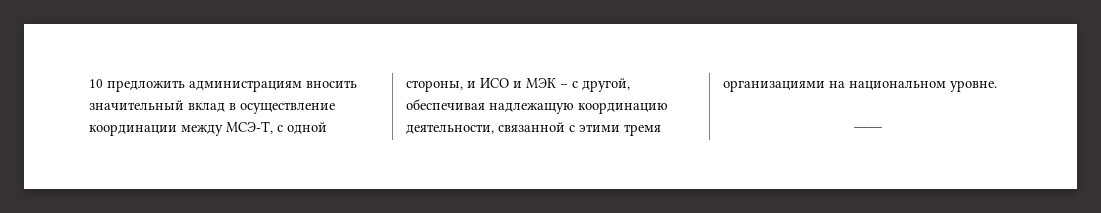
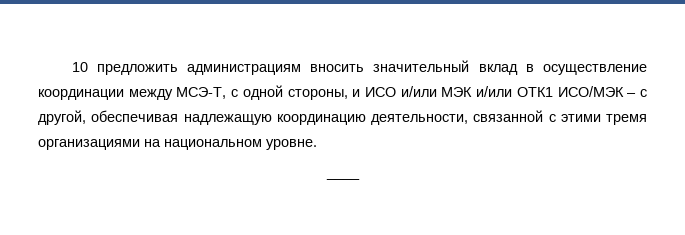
[513,78,556,88] и МЭК -> [400,86,624,97] и/или МЭК и/или ОТК1 ИСО/МЭК

